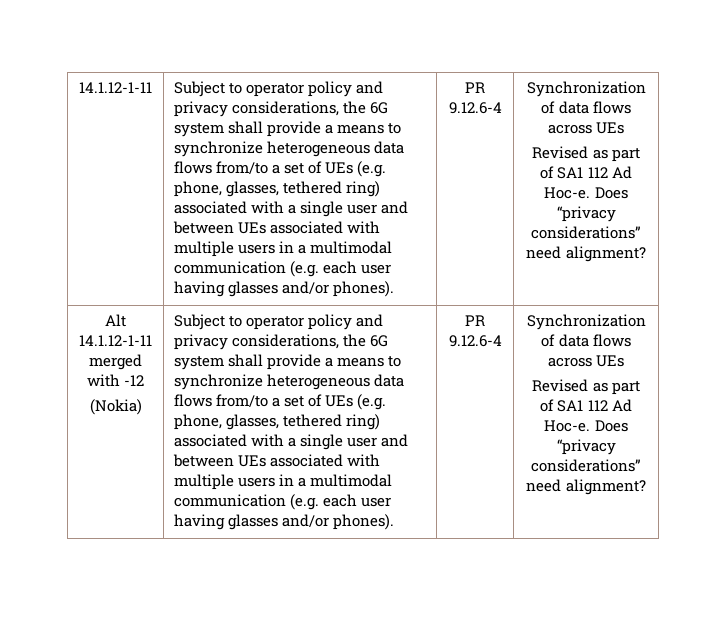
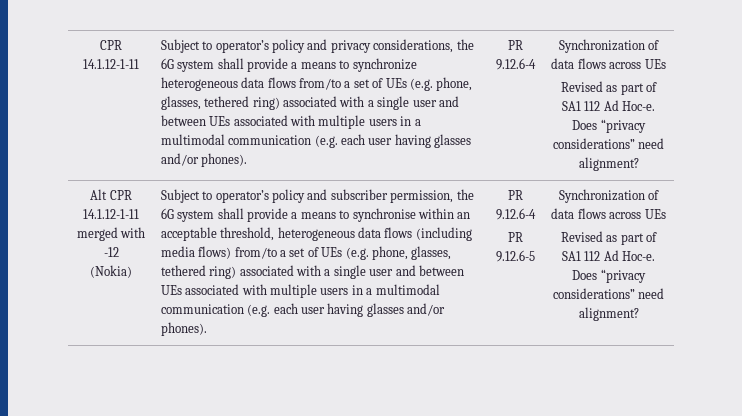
(79, 87) none -> [100,40,122,50] CPR
[246,83,305,97] operator -> [215,40,269,53] operator’s
(126, 320) none -> [109,190,132,200] CPR
[246,314,384,330] [174,334,389,350] [174,354,402,370] [174,374,405,390] [174,394,213,407] operator policy and privacy considerations, the 6G system shall provide a means to synchronize heterogeneous data flows -> [215,189,474,203] [160,208,471,222] [160,227,472,241] [160,246,232,259] operator’s policy and subscriber permission, the 6G system shall provide a means to synchronise within an acceptable threshold, heterogeneous data flows (including media flows)
(502, 341) none -> [507,232,523,242] [495,250,535,262] // PR 9.12.6-5

